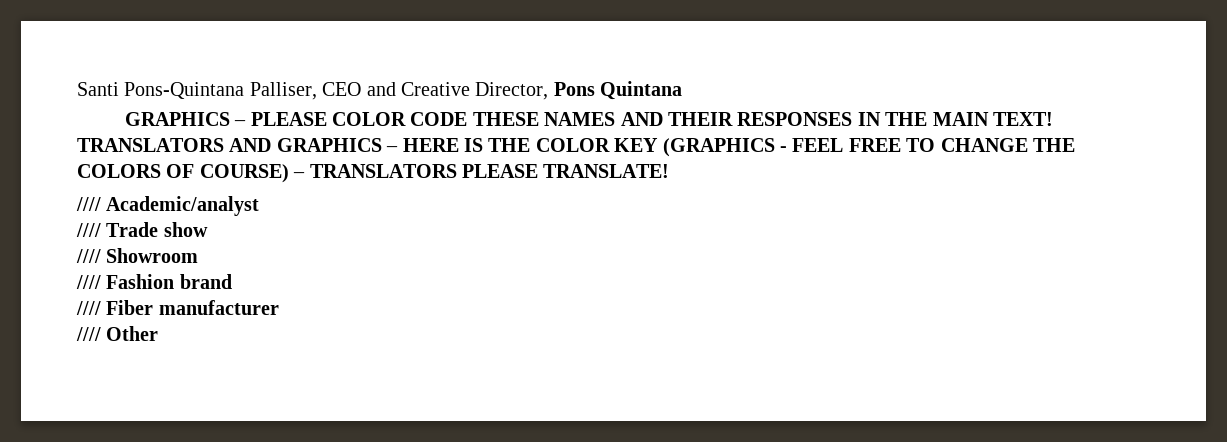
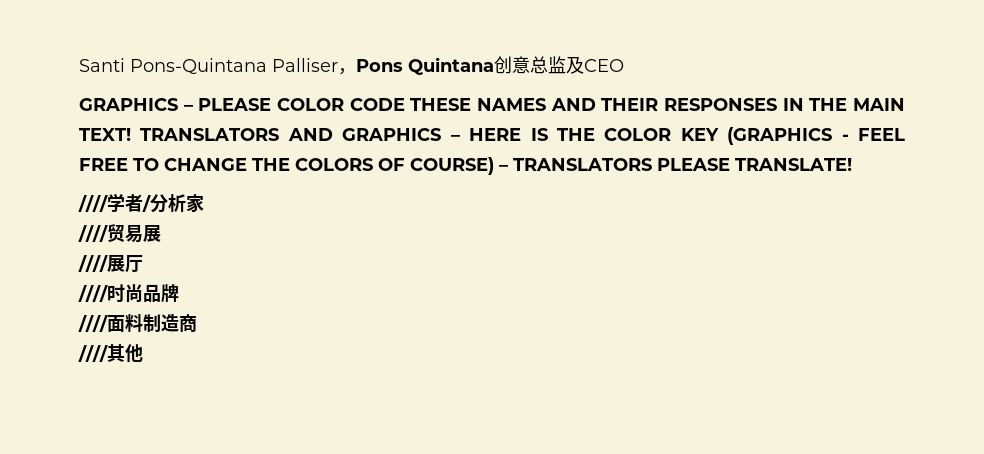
[249,82,549,100] Palliser, CEO and Creative Director, -> [272,58,356,75] Palliser，
(683, 90) none -> [494,56,624,74] 创意总监及CEO
[106,196,260,216] [76,222,208,237] [76,248,199,263] [76,274,232,289] [76,300,279,315] [76,326,159,341] Academic/analyst // //// Trade show // //// Showroom // //// Fashion brand // //// Fiber manufacturer // //// Other -> [107,193,204,213] [78,224,161,243] [78,255,143,273] [78,284,179,303] [78,314,197,332] [78,344,143,363] 学者/分析家 // ////贸易展 // ////展厅 // ////时尚品牌 // ////面料制造商 // ////其他

